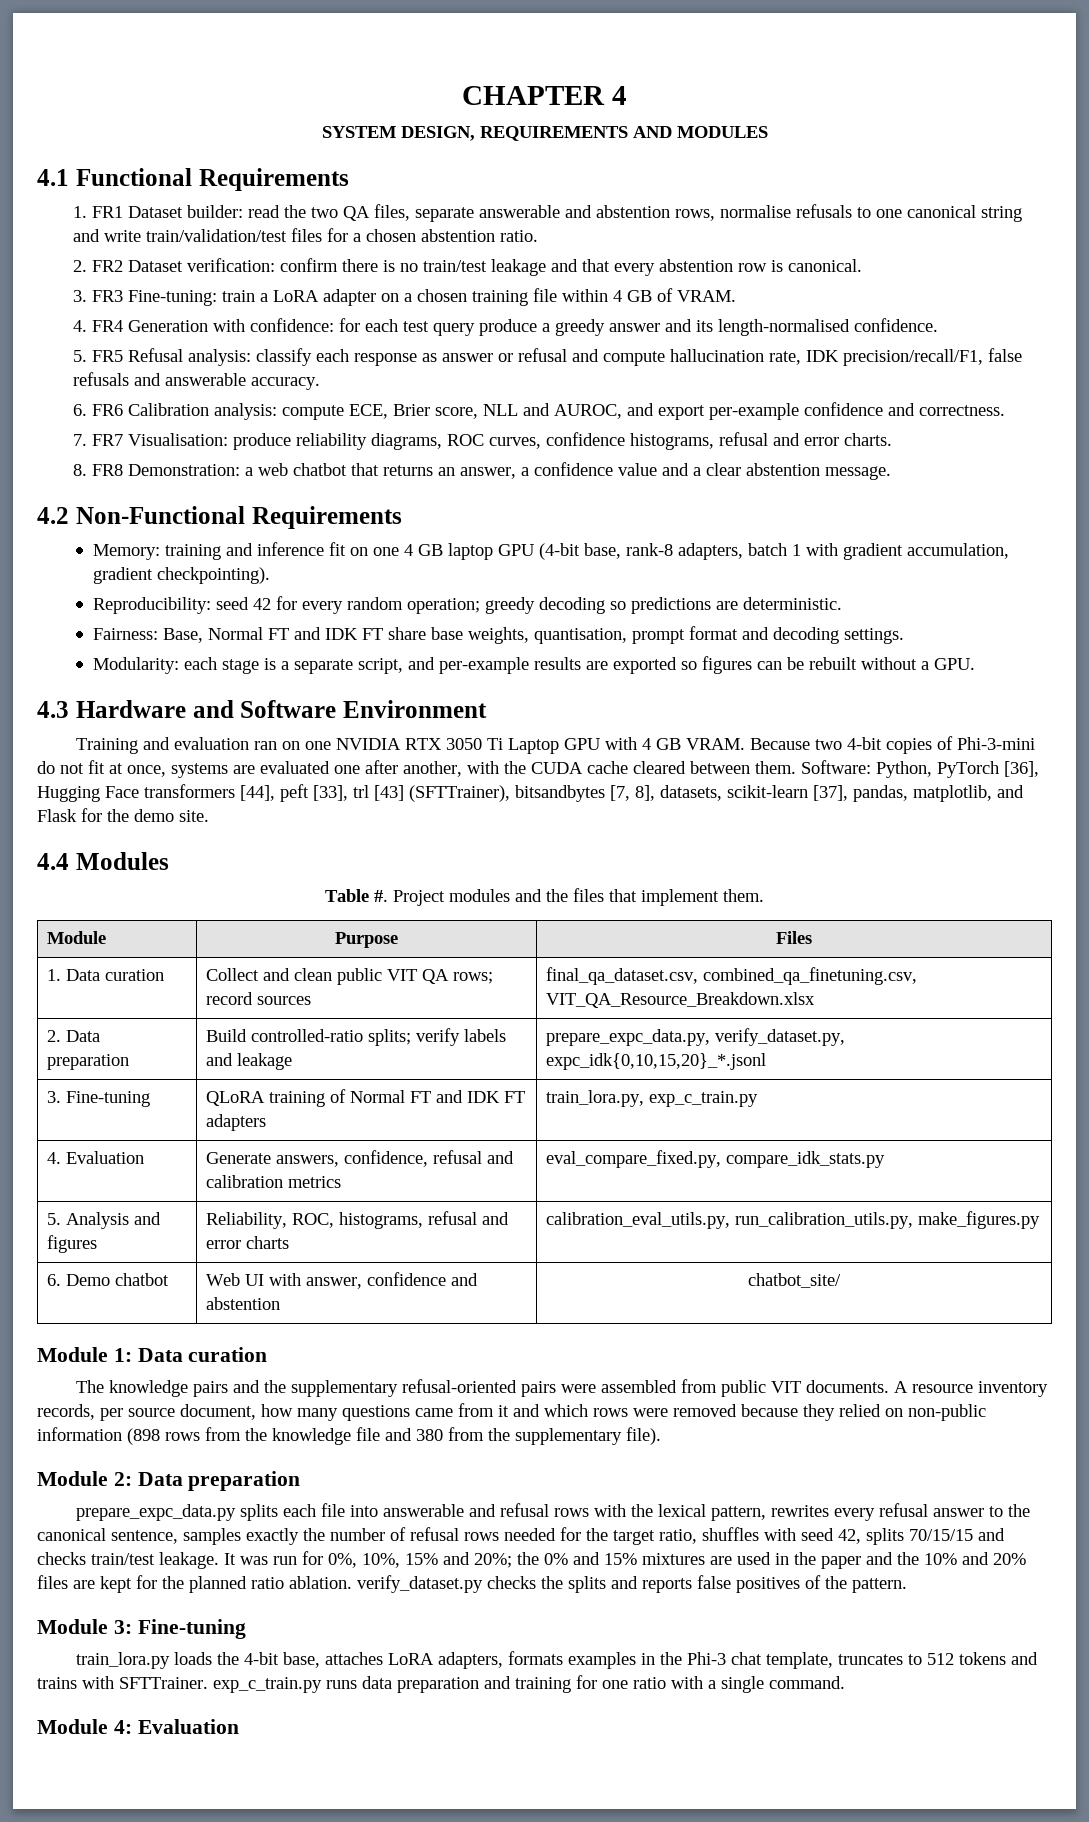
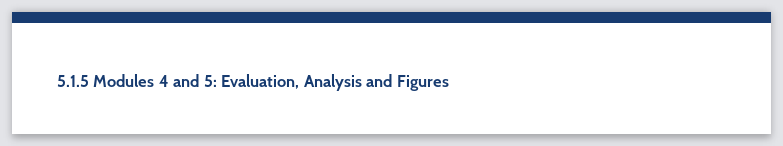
[462,86,627,105] [321,126,768,141] [37,168,349,191] [72,204,1022,222] [72,228,538,242] [72,258,862,276] [72,288,736,306] [72,318,938,336] [72,348,1022,366] [72,372,320,390] [72,402,1005,420] [72,432,892,450] [72,462,891,480] [37,506,402,529] [92,542,1009,560] [92,567,270,584] [92,596,842,614] [92,626,904,644] [92,656,975,674] [37,700,487,718] [75,736,1035,754] [37,760,1039,778] [37,784,1024,802] [37,808,209,822] [37,852,169,870] [325,888,764,906] [47,931,107,944] [335,932,398,948] [776,931,812,944] [47,969,165,981] [206,968,494,985] [206,992,312,1005] [546,967,918,985] [546,992,816,1008] [47,1030,101,1042] [47,1054,130,1070] [206,1028,507,1046] [206,1053,293,1070] [546,1028,846,1046] [546,1053,767,1070] [47,1091,151,1107] [206,1089,526,1107] [206,1114,267,1131] [546,1090,759,1107] [47,1151,145,1164] [206,1150,515,1167] [206,1175,342,1188] [546,1150,886,1168] [47,1212,162,1229] [47,1235,98,1253] [206,1211,510,1229] [206,1236,290,1249] [546,1211,1041,1229] [47,1273,170,1286] [206,1272,479,1289] [206,1297,281,1310] [748,1273,841,1288] [37,1347,268,1362] [75,1379,1048,1397] [37,1403,986,1421] [37,1427,661,1445] [37,1471,301,1491] [75,1503,1030,1521] [37,1527,1005,1545] [37,1551,1026,1569] [37,1575,907,1593] [37,1619,246,1639] [75,1651,1038,1669] [37,1675,845,1693] [37,1719,239,1734] CHAPTER 4 // SYSTEM DESIGN, REQUIREMENTS AND MODULES // 4.1 Functional Requirements // 1. FR1 Dataset builder: read the two QA files, separate answerable and abstention rows, normalise refusals to one canonical string and write train/validation/test files for a chosen abstention ratio. // 2. FR2 Dataset verification: confirm there is no train/test leakage and that every abstention row is canonical. // 3. FR3 Fine-tuning: train a LoRA adapter on a chosen training file within 4 GB of VRAM. // 4. FR4 Generation with confidence: for each test query produce a greedy answer and its length-normalised confidence. // 5. FR5 Refusal analysis: classify each response as answer or refusal and compute hallucination rate, IDK precision/recall/F1, false refusals and answerable accuracy. // 6. FR6 Calibration analysis: compute ECE, Brier score, NLL and AUROC, and export per-example confidence and correctness. // 7. FR7 Visualisation: produce reliability diagrams, ROC curves, confidence histograms, refusal and error charts. // 8. FR8 Demonstration: a web chatbot that returns an answer, a confidence value and a clear abstention message. // 4.2 Non-Functional Requirements // Memory: training and inference fit on one 4 GB laptop GPU (4-bit base, rank-8 adapters, batch 1 with gradient accumulation, gradient checkpointing). // Reproducibility: seed 42 for every random operation; greedy decoding so predictions are deterministic. // Fairness: Base, Normal FT and IDK FT share base weights, quantisation, prompt format and decoding settings. // Modularity: each stage is a separate script, and per-example results are exported so figures can be rebuilt without a GPU. // 4.3 Hardware and Software Environment // Training and evaluation ran on one NVIDIA RTX 3050 Ti Laptop GPU with 4 GB VRAM. Because two 4-bit copies of Phi-3-mini do not fit at once, systems are evaluated one after another, with the CUDA cache cleared between them. Software: Python, PyTorch [36], Hugging Face transformers [44], peft [33], trl [43] (SFTTrainer), bitsandbytes [7, 8], datasets, scikit-learn [37], pandas, matplotlib, and Flask for the demo site. // 4.4 Modules // Table #. Project modules and the files that implement them. // Module | Purpose | Files // 1. Data curation | Collect and clean public VIT QA rows; record sources | final_qa_dataset.csv, combined_qa_finetuning.csv, VIT_QA_Resource_Breakdown.xlsx // 2. Data preparation | Build controlled-ratio splits; verify labels and leakage | prepare_expc_data.py, verify_dataset.py, expc_idk{0,10,15,20}_*.jsonl // 3. Fine-tuning | QLoRA training of Normal FT and IDK FT adapters | train_lora.py, exp_c_train.py // 4. Evaluation | Generate answers, confidence, refusal and calibration metrics | eval_compare_fixed.py, compare_idk_stats.py // 5. Analysis and figures | Reliability, ROC, histograms, refusal and error charts | calibration_eval_utils.py, run_calibration_utils.py, make_figures.py // 6. Demo chatbot | Web UI with answer, confidence and abstention | chatbot_site/ // Module 1: Data curation // The knowledge pairs and the supplementary refusal-oriented pairs were assembled from public VIT documents. A resource inventory records, per source document, how many questions came from it and which rows were removed because they relied on non-public information (898 rows from the knowledge file and 380 from the supplementary file). // Module 2: Data preparation // prepare_expc_data.py splits each file into answerable and refusal rows with the lexical pattern, rewrites every refusal answer to the canonical sentence, samples exactly the number of refusal rows needed for the target ratio, shuffles with seed 42, splits 70/15/15 and checks train/test leakage. It was run for 0%, 10%, 15% and 20%; the 0% and 15% mixtures are used in the paper and the 10% and 20% files are kept for the planned ratio ablation. verify_dataset.py checks the splits and reports false positives of the pattern. // Module 3: Fine-tuning // train_lora.py loads the 4-bit base, attaches LoRA adapters, formats examples in the Phi-3 chat template, truncates to 512 tokens and trains with SFTTrainer. exp_c_train.py runs data preparation and training for one ratio with a single command. // Module 4: Evaluation -> [57,74,449,91] 5.1.5 Modules 4 and 5: Evaluation, Analysis and Figures

